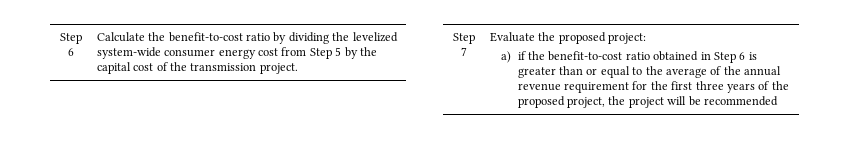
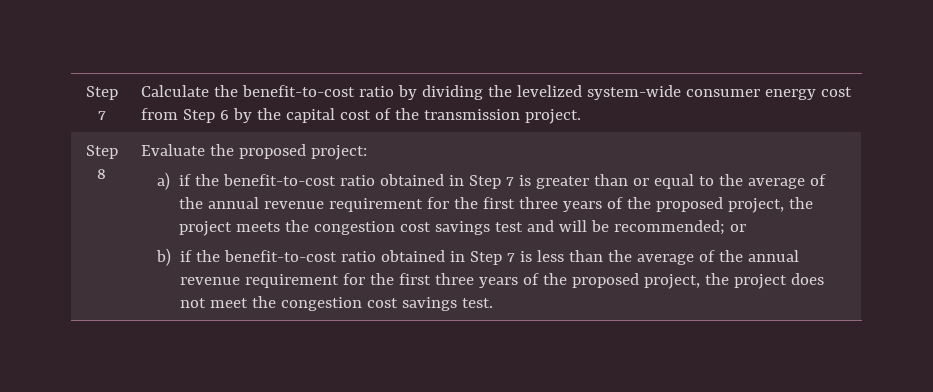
[59,33,82,44] [67,48,74,56] Step 6 -> [85,86,118,100] [97,111,106,120] Step 7
[335,47,342,56] 5 -> [220,110,230,120] 6
[460,47,467,56] 7 -> [97,169,106,179] 8
[739,52,746,60] 6 -> [506,177,515,186] 7
[667,96,778,106] will be recommended -> [236,220,747,235] [155,248,800,266] [180,273,825,289] [180,296,494,311] meets the congestion cost savings test and will be recommended; or // b) if the benefit-to-cost ratio obtained in Step 7 is less than the average of the annual revenue requirement for the first three years of the proposed project, the project does not meet the congestion cost savings test.

